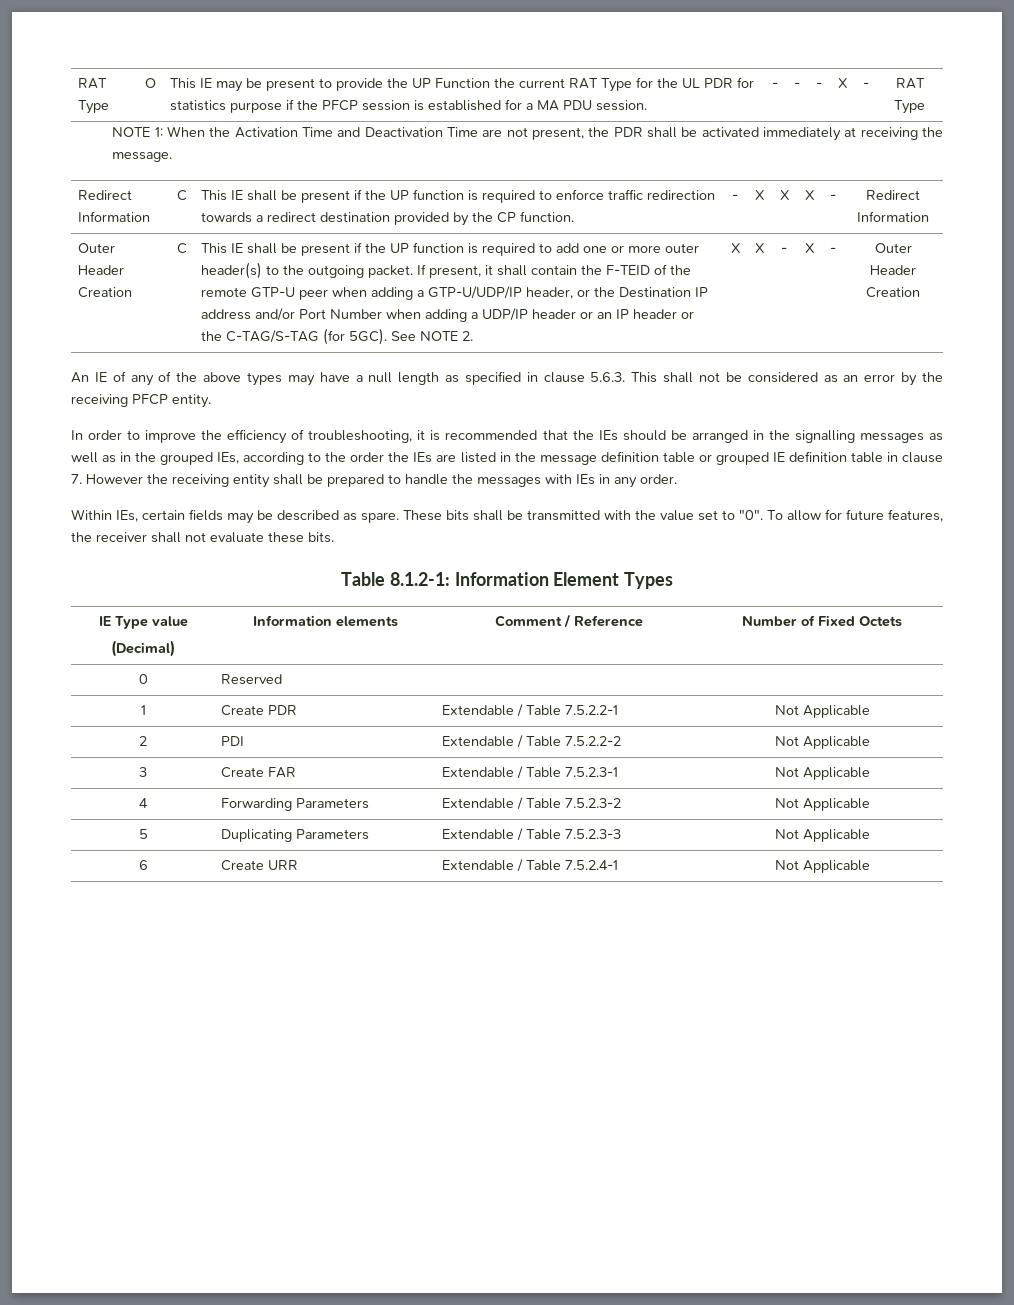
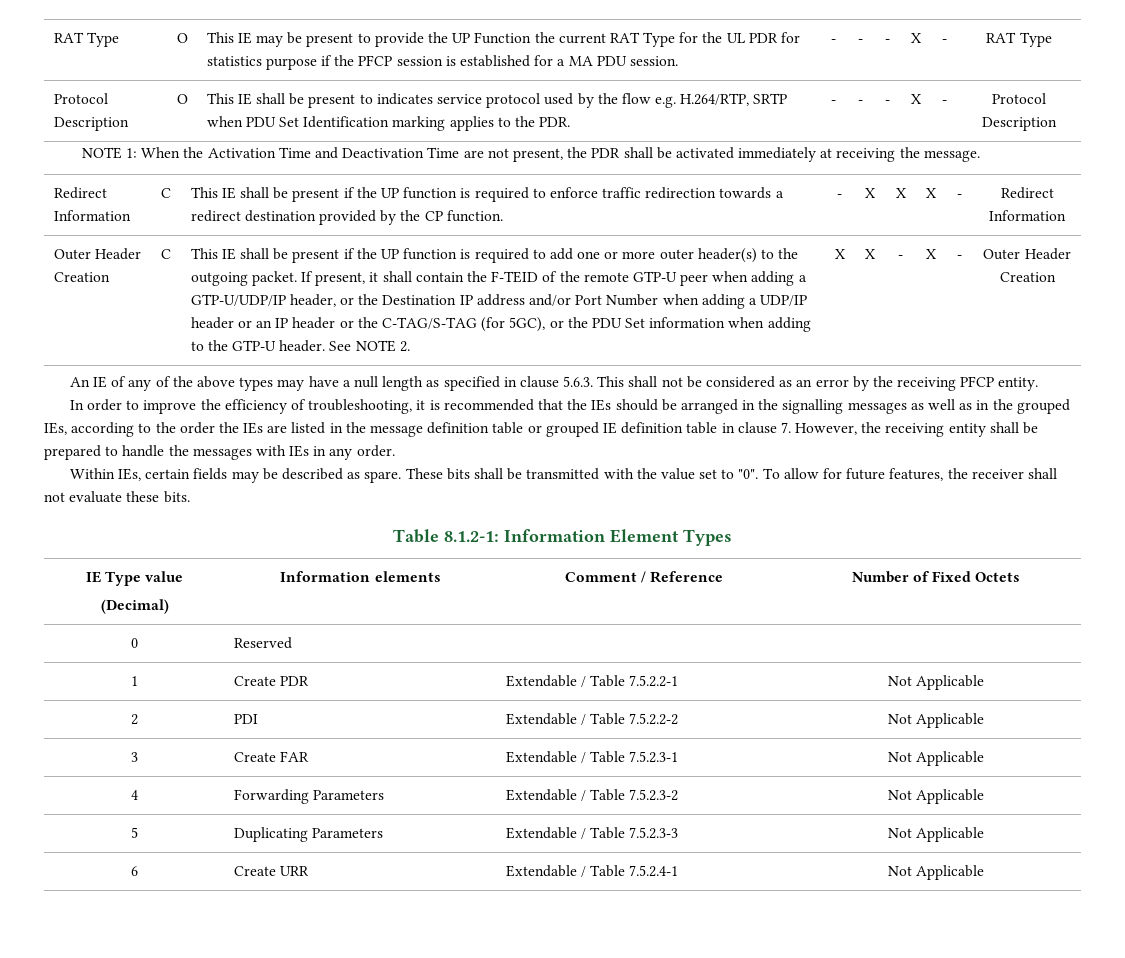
(925, 107) none -> [53,93,108,104] [53,117,129,131] [176,94,188,104] [206,93,788,108] [206,116,571,131] [830,100,836,104] [857,100,863,104] [884,100,890,104] [910,94,921,104] [941,100,947,104] [992,93,1046,104] [982,117,1057,131] // Protocol Description | O | This IE shall be present to indicates service protocol used by the flow e.g. H.264/RTP, SRTP when PDU Set Identification marking applies to the PDR. | - | - | - | X | - | Protocol Description
[349,328,388,345] 5GC). -> [509,317,811,332] [190,340,326,352] 5GC), or the PDU Set information when adding to the GTP-U header.
[86,474,143,484] However -> [795,423,858,435] However,

